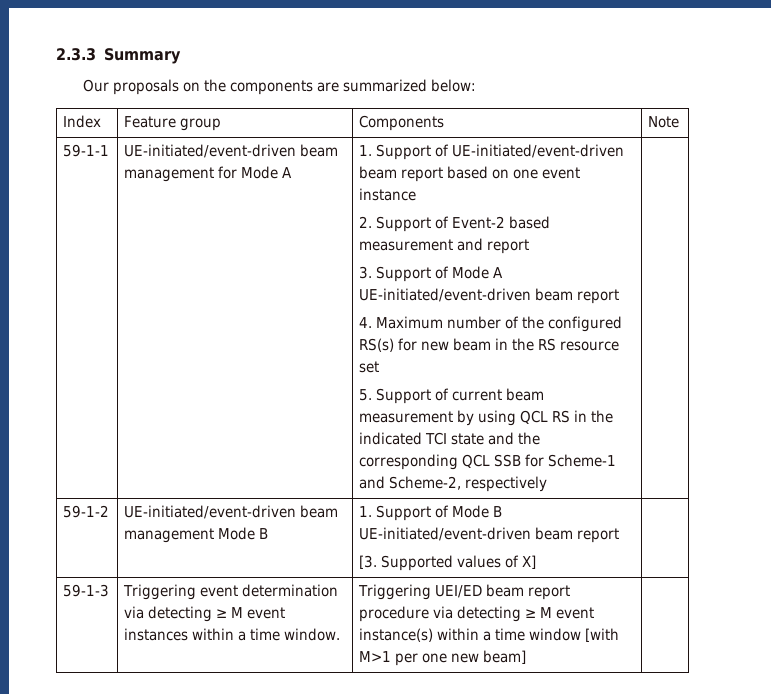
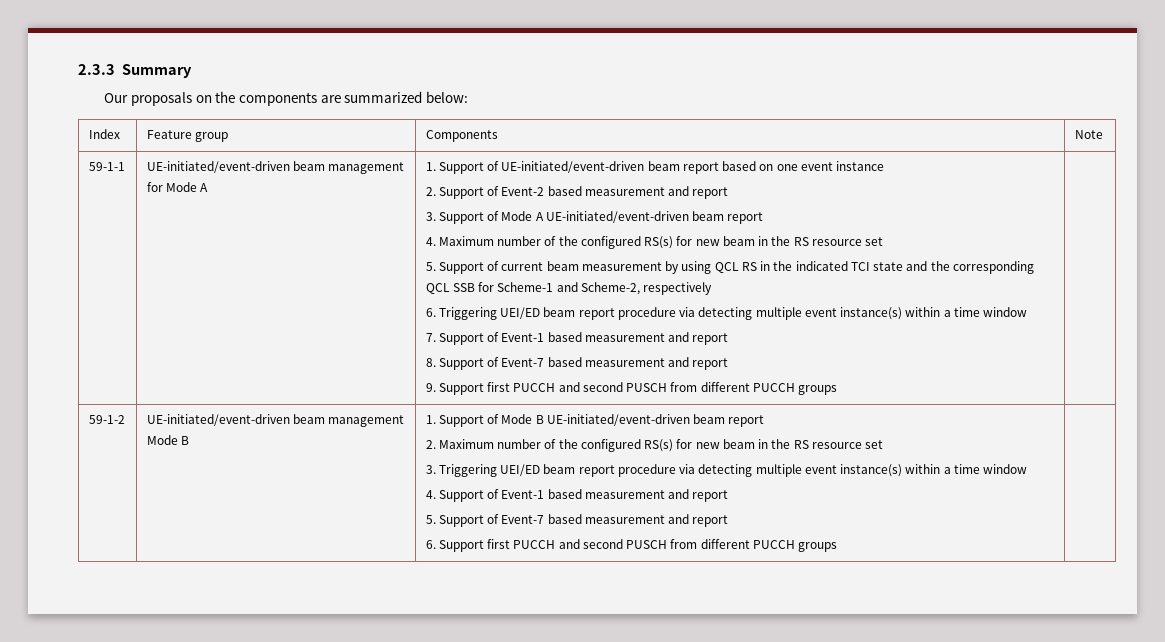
(548, 484) none -> [425,307,1028,320] [425,332,729,345] [425,357,729,370] [425,382,838,395] // 6. Triggering UEI/ED beam report procedure via detecting multiple event instance(s) within a time window // 7. Support of Event-1 based measurement and report // 8. Support of Event-7 based measurement and report // 9. Support first PUCCH and second PUSCH from different PUCCH groups
[359,555,537,571] [63,584,110,597] [123,584,339,600] [124,606,286,622] [124,628,341,641] [358,584,571,600] [359,606,595,622] [359,628,620,642] [359,650,527,666] [3. Supported values of X] | // 59-1-3 | Triggering event determination via detecting ≥ M event instances within a time window. | Triggering UEI/ED beam report procedure via detecting ≥ M event instance(s) within a time window [with M>1 per one new beam] -> [425,439,884,452] [425,464,1028,477] [425,489,729,502] [425,514,729,527] [425,539,838,552] 2. Maximum number of the configured RS(s) for new beam in the RS resource set // 3. Triggering UEI/ED beam report procedure via detecting multiple event instance(s) within a time window // 4. Support of Event-1 based measurement and report // 5. Support of Event-7 based measurement and report // 6. Support first PUCCH and second PUSCH from different PUCCH groups

